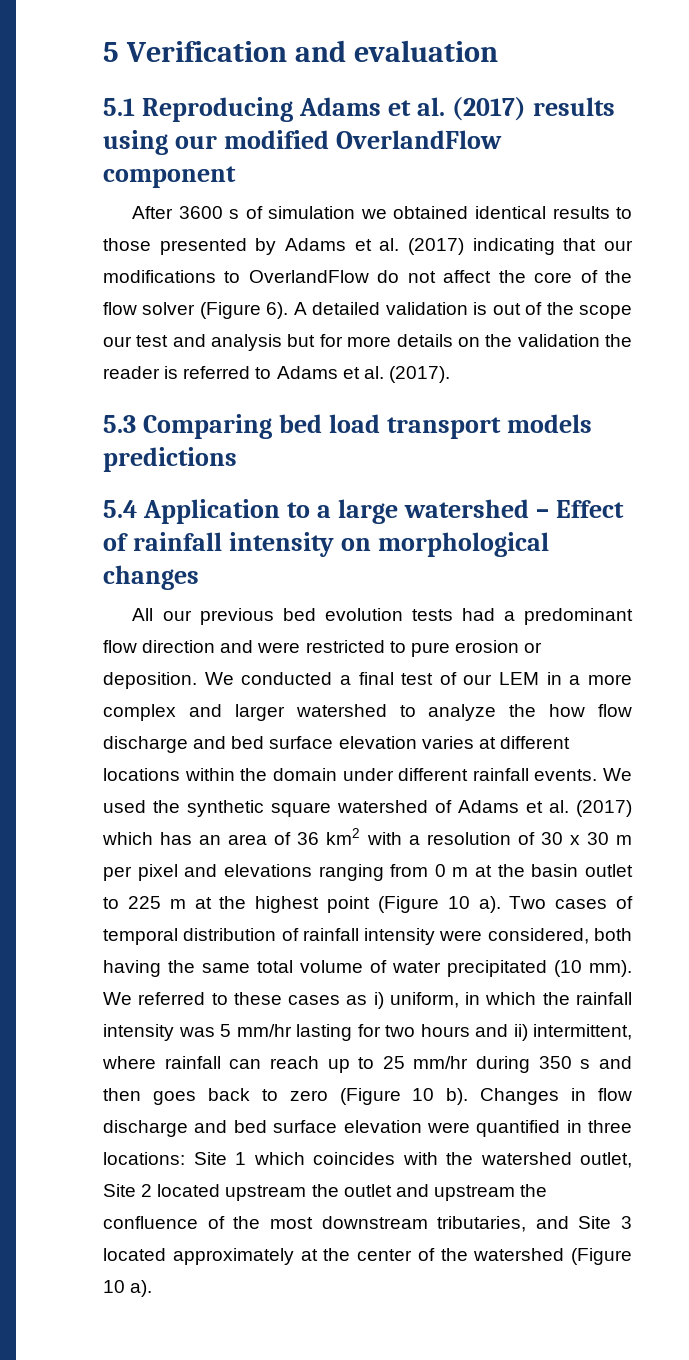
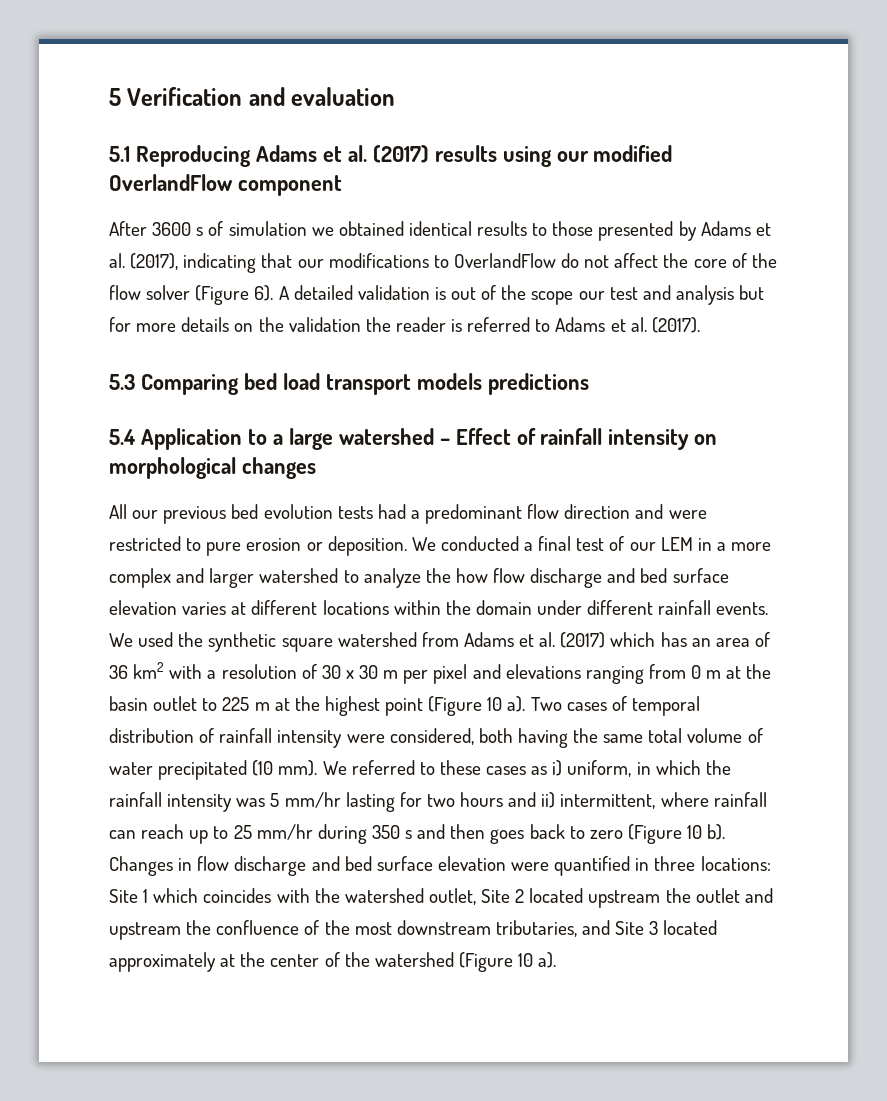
[408,238,464,255] (2017) -> [130,253,179,270] (2017),
[435,800,452,813] of -> [421,632,459,647] from

